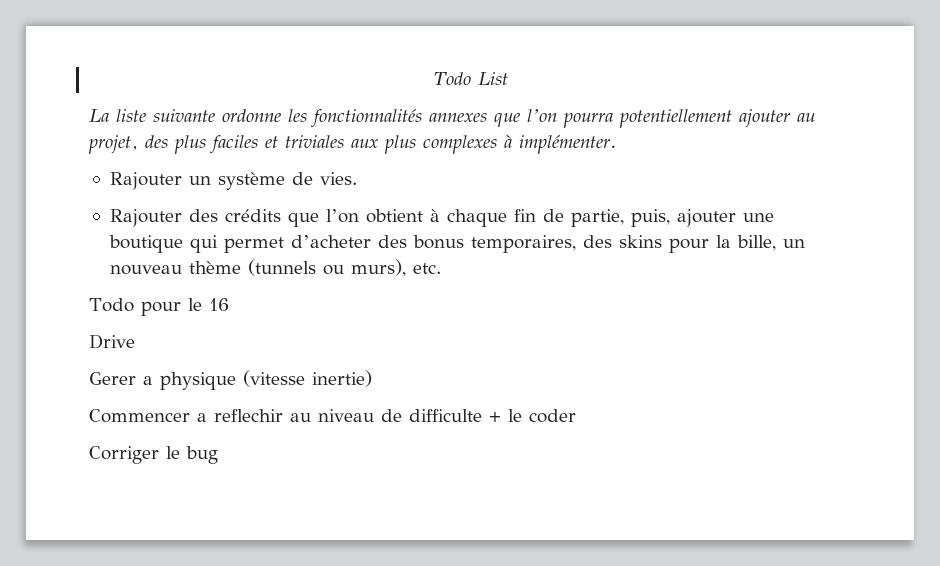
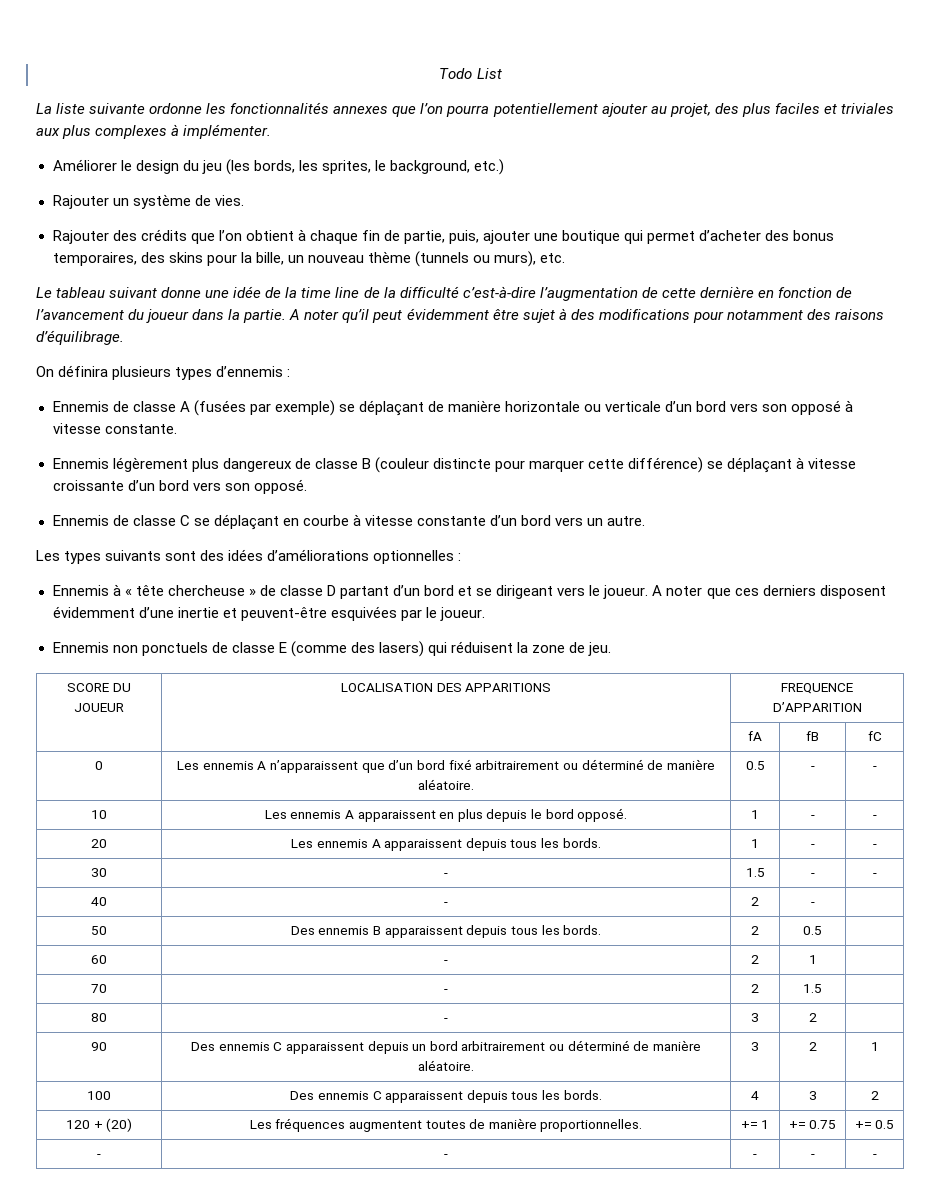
(617, 144) none -> [52,159,505,175] // Améliorer le design du jeu (les bords, les sprites, le background, etc.)
[89,298,229,316] [89,334,135,349] [89,370,372,390] [89,409,576,423] [89,446,218,464] Todo pour le 16 // Drive // Gerer a physique (vitesse inertie) // Commencer a reflechir au niveau de difficulte + le coder // Corriger le bug -> [36,286,852,301] [36,308,884,323] [36,330,124,345] [36,365,291,380] [52,400,854,416] [52,423,177,434] [52,457,857,473] [52,479,307,494] [52,514,646,530] [36,549,462,564] [52,584,886,599] [52,606,485,621] [52,641,612,657] [67,683,131,692] [74,703,124,712] [340,683,552,692] [781,683,853,694] [772,702,862,712] [748,731,762,741] [806,731,819,741] [867,731,882,741] [95,761,103,770] [177,759,715,773] [418,779,474,790] [745,761,765,770] [810,766,815,770] [872,766,877,770] [91,810,107,819] [264,808,628,822] [751,810,759,819] [810,815,815,819] [872,815,877,819] [91,839,107,848] [291,838,601,851] [751,839,759,848] [810,844,815,848] [872,844,877,848] [91,868,107,877] [444,873,448,877] [745,868,765,877] [810,873,815,877] [872,873,877,877] [91,897,107,906] [444,902,448,906] [751,897,759,906] [810,902,815,906] [91,926,107,935] [290,925,602,938] [751,926,759,935] [803,926,822,935] [91,955,107,964] [444,960,448,964] [751,955,759,964] [808,955,817,964] [91,984,107,993] [444,989,448,993] [751,984,759,993] [803,984,822,993] [91,1013,107,1022] [444,1018,448,1022] [751,1013,759,1022] [808,1013,817,1022] [91,1042,107,1051] [190,1040,702,1054] [418,1060,474,1071] [751,1042,759,1051] [808,1042,817,1051] [870,1042,879,1051] [87,1091,111,1100] [290,1090,602,1103] [751,1091,759,1100] [808,1091,817,1100] [870,1091,879,1100] [65,1118,133,1132] [249,1118,643,1132] [740,1120,770,1129] [788,1120,837,1129] [854,1120,895,1129] [97,1154,101,1158] [444,1154,448,1158] [753,1154,757,1158] [810,1154,815,1158] [872,1154,877,1158] Le tableau suivant donne une idée de la time line de la difficulté c’est-à-dire l’augmentation de cette dernière en fonction de l’avancement du joueur dans la partie. A noter qu’il peut évidemment être sujet à des modifications pour notamment des raisons d’équilibrage. // On définira plusieurs types d’ennemis : // Ennemis de classe A (fusées par exemple) se déplaçant de manière horizontale ou verticale d’un bord vers son opposé à vitesse constante. // Ennemis légèrement plus dangereux de classe B (couleur distincte pour marquer cette différence) se déplaçant à vitesse croissante d’un bord vers son opposé. // Ennemis de classe C se déplaçant en courbe à vitesse constante d’un bord vers un autre. // Les types suivants sont des idées d’améliorations optionnelles : // Ennemis à « tête chercheuse » de classe D partant d’un bord et se dirigeant vers le joueur. A noter que ces derniers disposent évidemment d’une inertie et peuvent-être esquivées par le joueur. // Ennemis non ponctuels de classe E (comme des lasers) qui réduisent la zone de jeu. // SCORE DU JOUEUR | LOCALISATION DES APPARITIONS | FREQUENCE D’APPARITION // | | fA | fB | fC // 0 | Les ennemis A n’apparaissent que d’un bord fixé arbitrairement ou déterminé de manière aléatoire. | 0.5 | - | - // 10 | Les ennemis A apparaissent en plus depuis le bord opposé. | 1 | - | - // 20 | Les ennemis A apparaissent depuis tous les bords. | 1 | - | - // 30 | - | 1.5 | - | - // 40 | - | 2 | - | // 50 | Des ennemis B apparaissent depuis tous les bords. | 2 | 0.5 | // 60 | - | 2 | 1 | // 70 | - | 2 | 1.5 | // 80 | - | 3 | 2 | // 90 | Des ennemis C apparaissent depuis un bord arbitrairement ou déterminé de manière aléatoire. | 3 | 2 | 1 // 100 | Des ennemis C apparaissent depuis tous les bords. | 4 | 3 | 2 // 120 + (20) | Les fréquences augmentent toutes de manière proportionnelles. | += 1 | += 0.75 | += 0.5 // - | - | - | - | -

